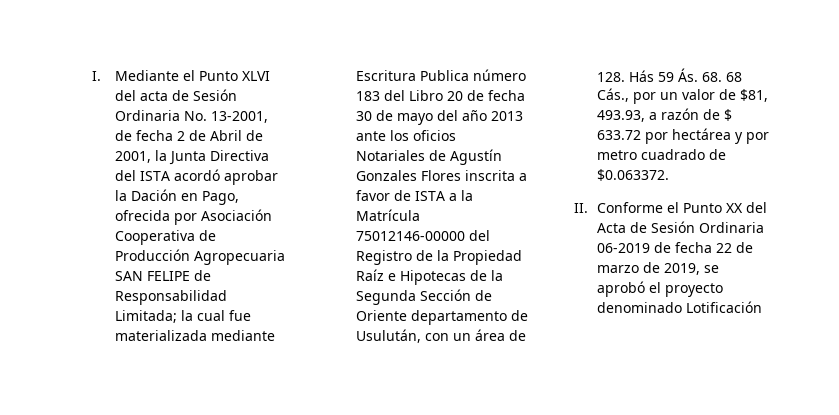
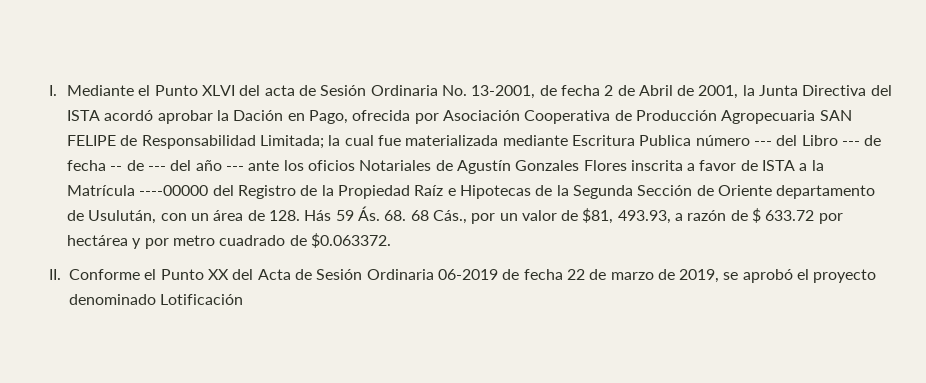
[355,91,380,101] 183 -> [753,141,772,146] ---
[446,90,525,101] [355,110,433,125] 20 de fecha 30 de mayo -> [841,135,882,146] [67,160,166,171] --- de fecha -- de ---
[490,111,523,121] 2013 -> [225,166,244,171] ---
[355,231,465,241] 75012146-00000 -> [139,185,209,196] ----00000

